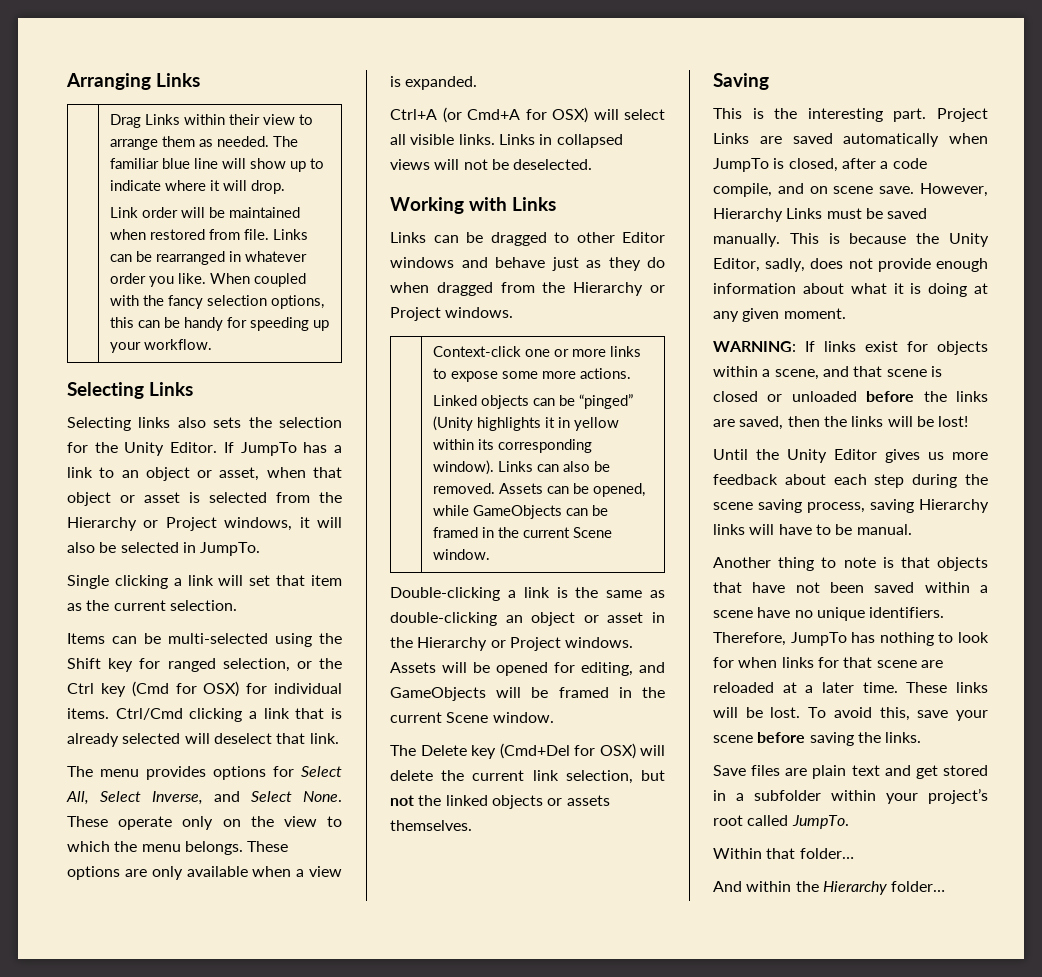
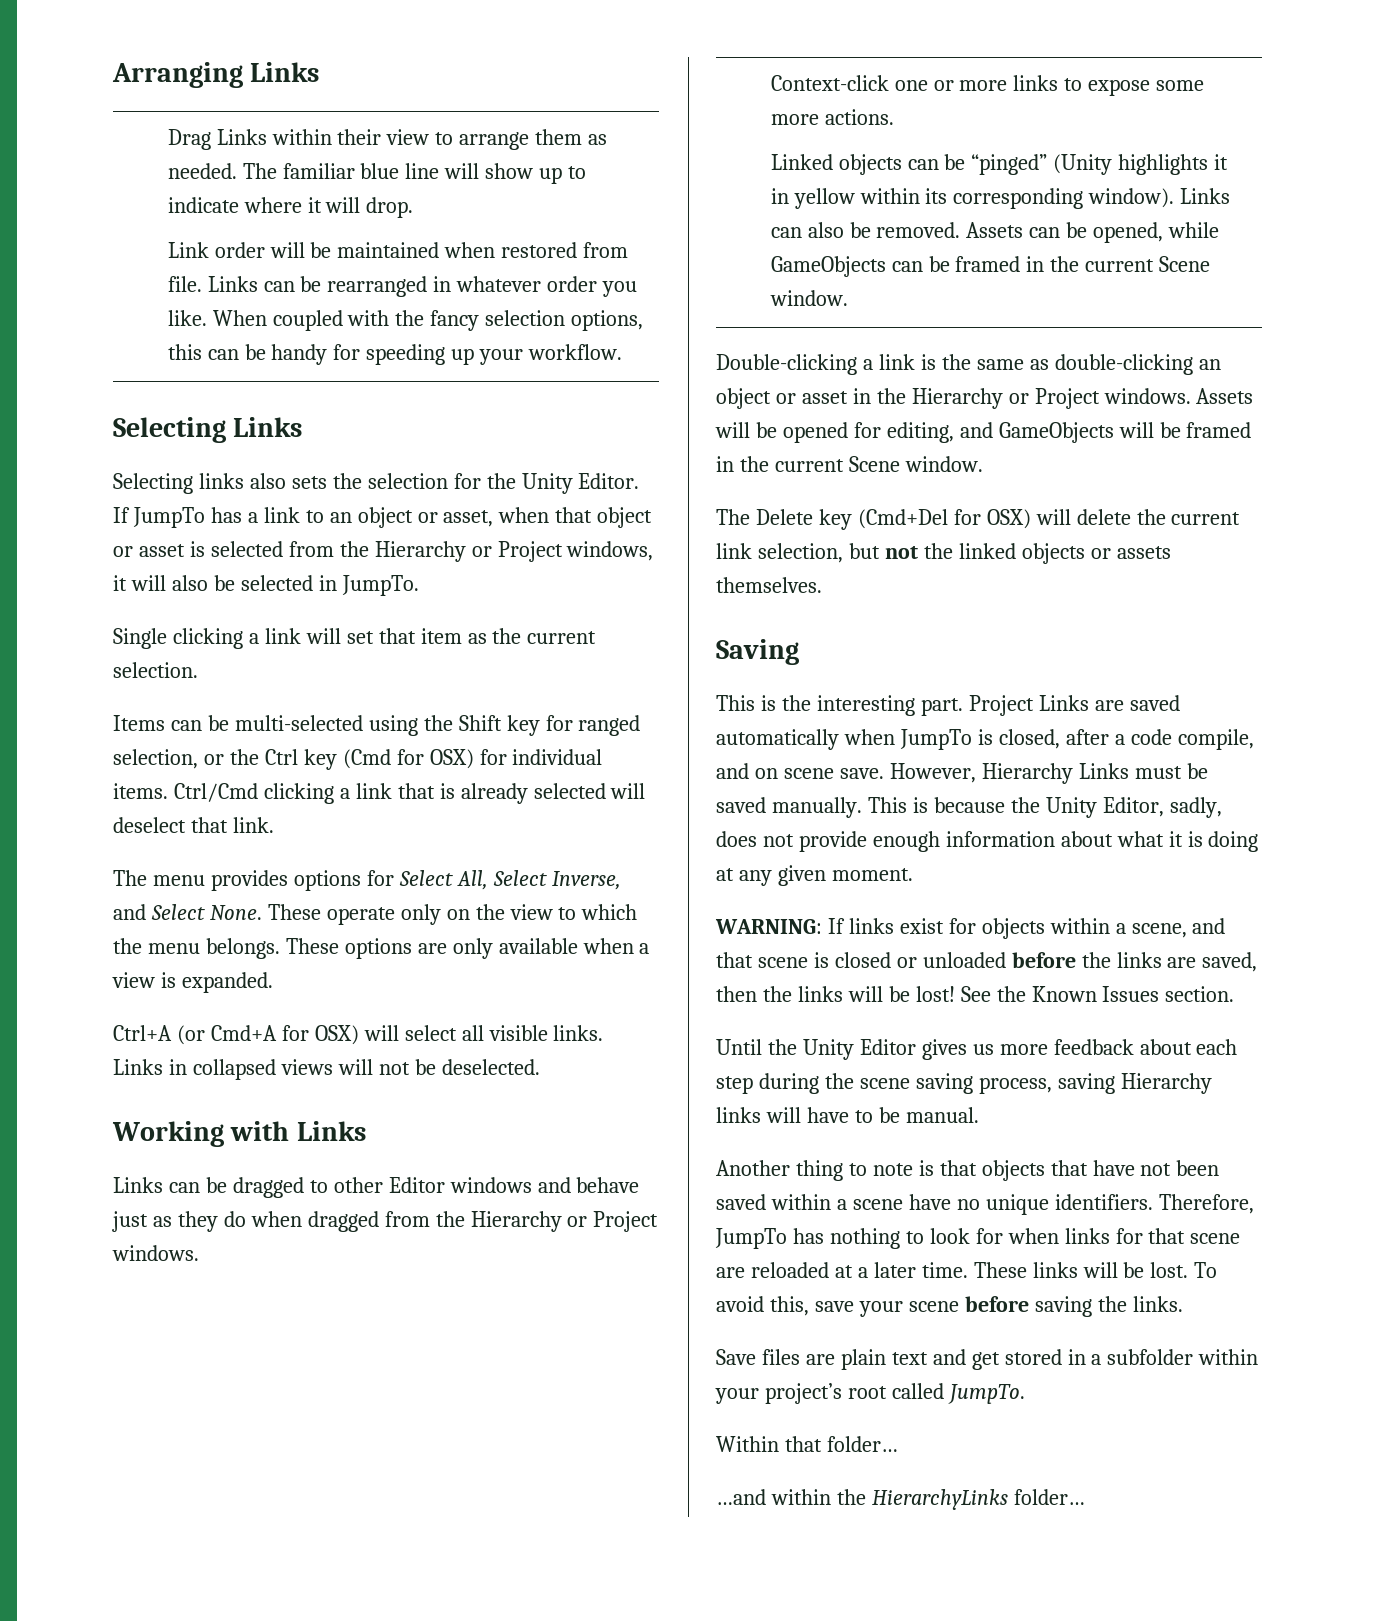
(969, 421) none -> [960,986,1235,1002] See the Known Issues section.
[713,881,742,892] And -> [716,1489,766,1505] …and
[822,881,887,895] Hierarchy -> [871,1489,1008,1510] HierarchyLinks

